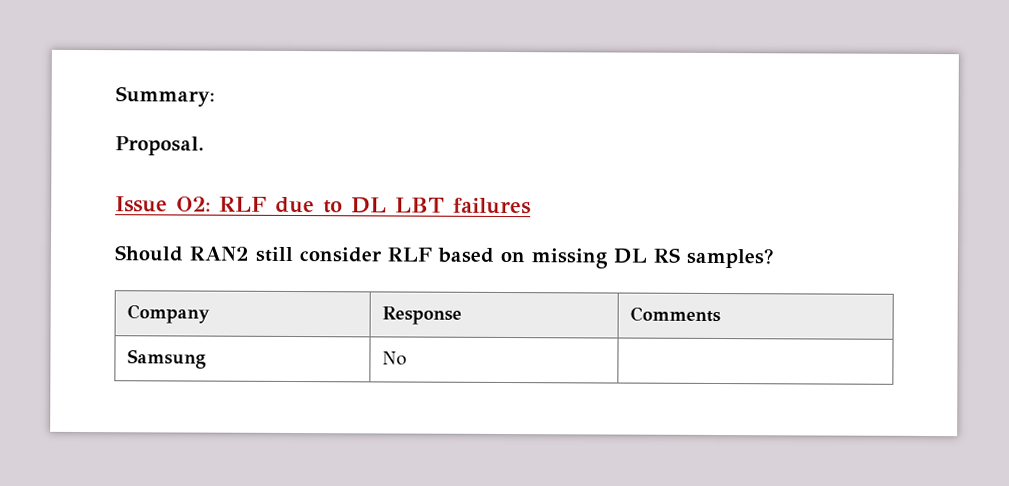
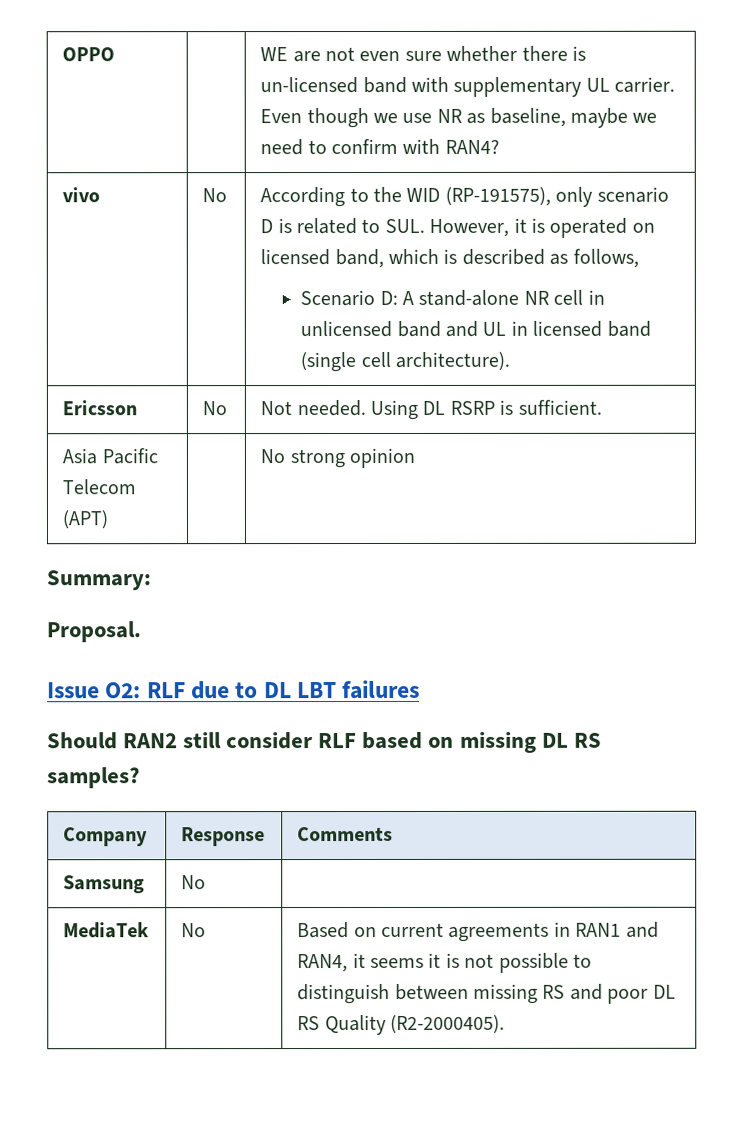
(115, 96) none -> [62,47,116,62] [260,45,587,63] [260,76,676,97] [260,107,658,129] [260,138,500,156] [62,187,101,203] [202,188,228,203] [260,186,669,208] [260,217,655,238] [260,248,639,269] [300,289,605,307] [300,320,651,338] [300,351,510,373] [62,400,138,416] [202,401,228,416] [260,399,602,421] [62,448,158,465] [62,479,137,495] [62,510,109,530] [260,447,416,469] OPPO | | WE are not even sure whether there is un-licensed band with supplementary UL carrier. Even though we use NR as baseline, maybe we need to confirm with RAN4? // vivo | No | According to the WID (RP-191575), only scenario D is related to SUL. However, it is operated on licensed band, which is described as follows, // Scenario D: A stand-alone NR cell in unlicensed band and UL in licensed band (single cell architecture). // Ericsson | No | Not needed. Using DL RSRP is sufficient. // Asia Pacific Telecom (APT) | | No strong opinion //
(407, 358) none -> [63,922,150,939] [181,923,207,938] [297,921,659,942] [297,952,593,973] [297,983,676,1005] [297,1014,506,1036] // MediaTek | No | Based on current agreements in RAN1 and RAN4, it seems it is not possible to distinguish between missing RS and poor DL RS Quality (R2-2000405).

